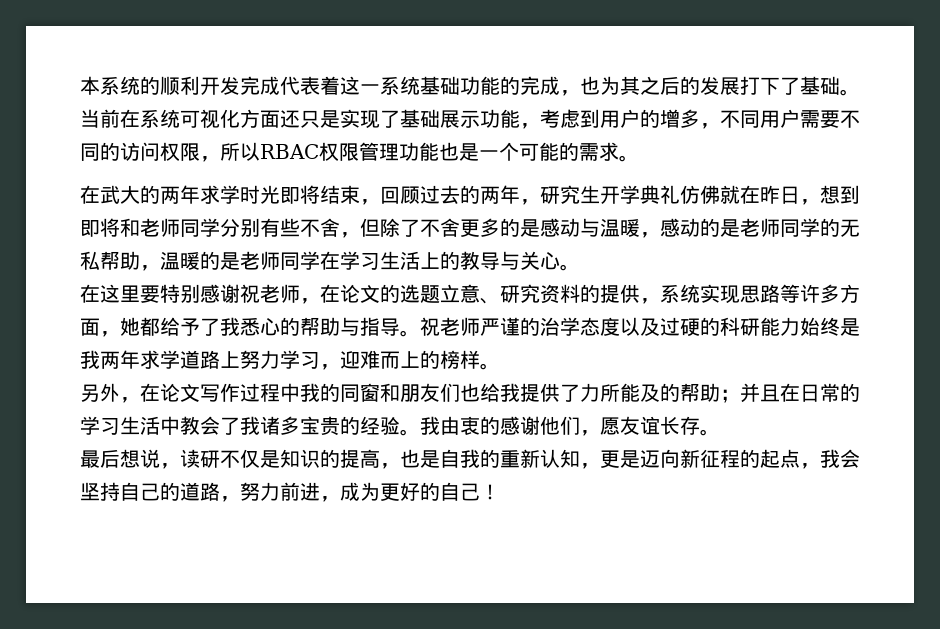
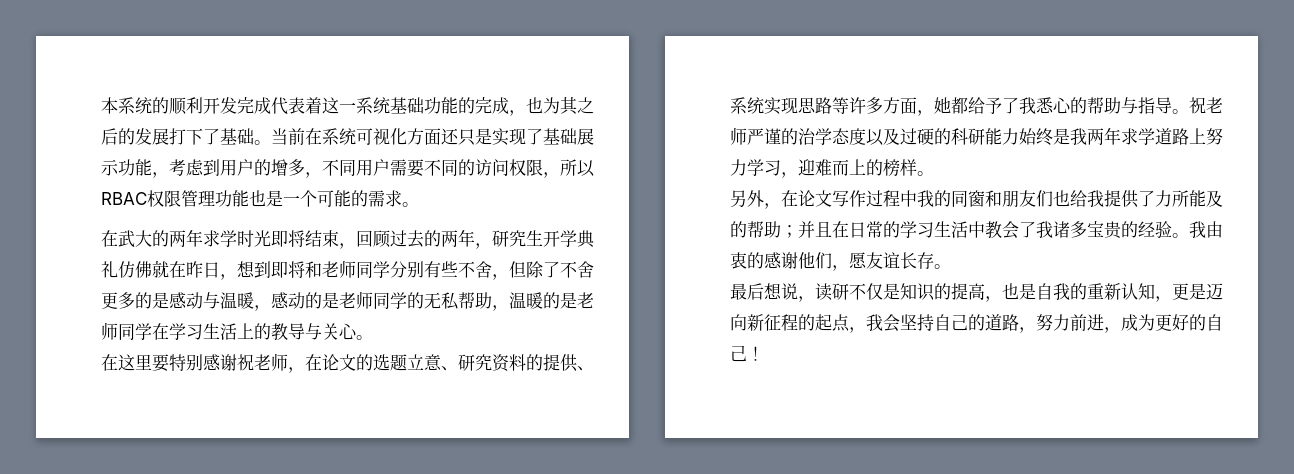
[640,298,660,304] ， -> [577,366,594,371] 、

